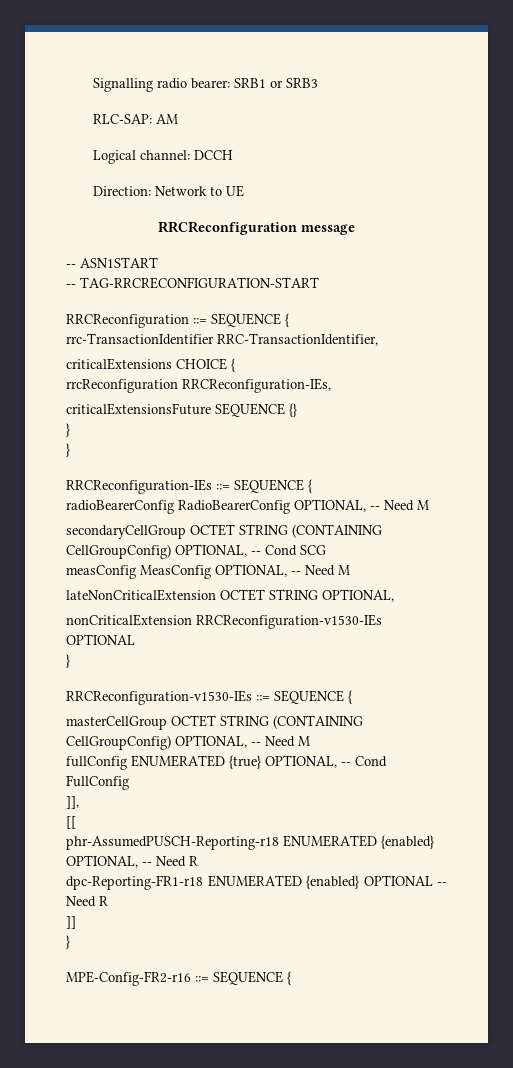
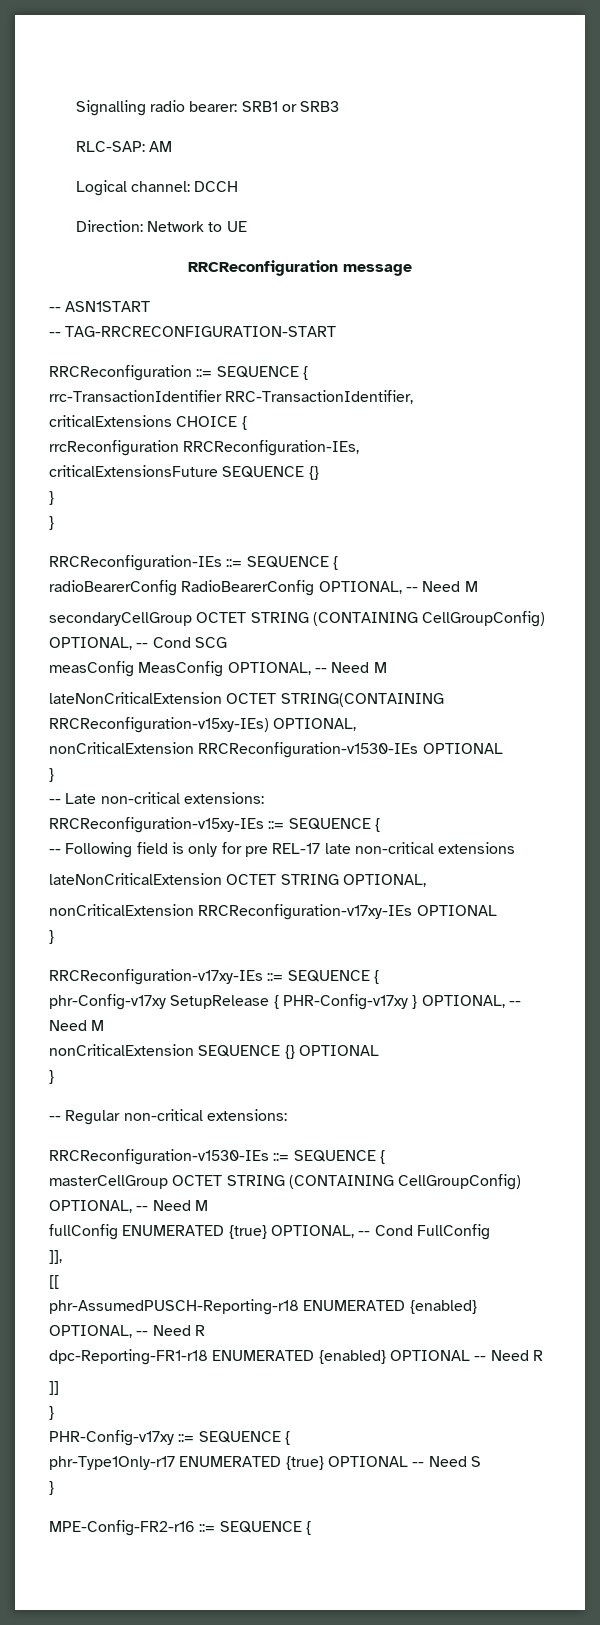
[269,589,318,600] STRING -> [280,693,444,707] [49,717,269,733] STRING(CONTAINING RRCReconfiguration-v15xy-IEs)
(70, 661) none -> [49,792,264,804] [49,817,380,833] [49,842,516,858] [49,873,426,887] [49,904,497,920] [49,930,54,944] [49,969,379,985] [49,994,521,1010] [49,1020,105,1031] [49,1044,379,1059] [49,1070,54,1084] [49,1109,287,1125] // -- Late non-critical extensions: // RRCReconfiguration-v15xy-IEs ::= SEQUENCE { // -- Following field is only for pre REL-17 late non-critical extensions // lateNonCriticalExtension OCTET STRING OPTIONAL, // nonCriticalExtension RRCReconfiguration-v17xy-IEs OPTIONAL // } // RRCReconfiguration-v17xy-IEs ::= SEQUENCE { // phr-Config-v17xy SetupRelease { PHR-Config-v17xy } OPTIONAL, -- Need M // nonCriticalExtension SEQUENCE {} OPTIONAL // } // -- Regular non-critical extensions:
(70, 942) none -> [49,1430,290,1446] [49,1456,481,1470] [49,1481,54,1495] // PHR-Config-v17xy ::= SEQUENCE { // phr-Type1Only-r17 ENUMERATED {true} OPTIONAL -- Need S // }

